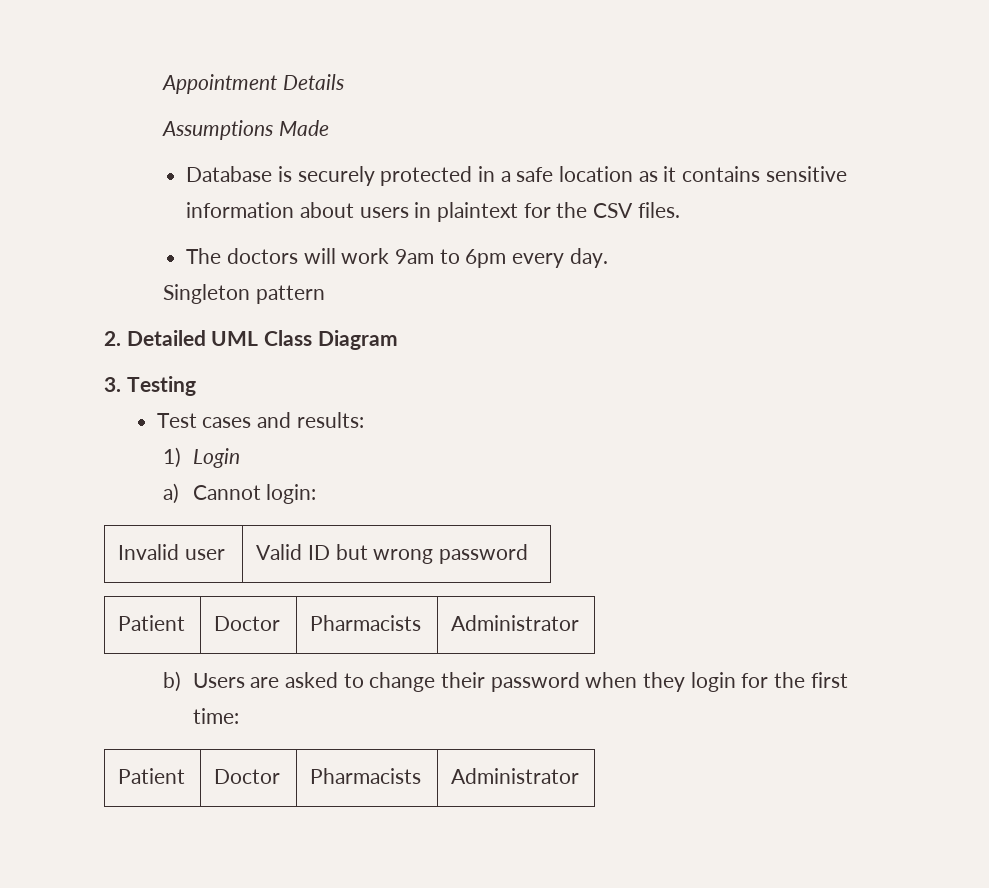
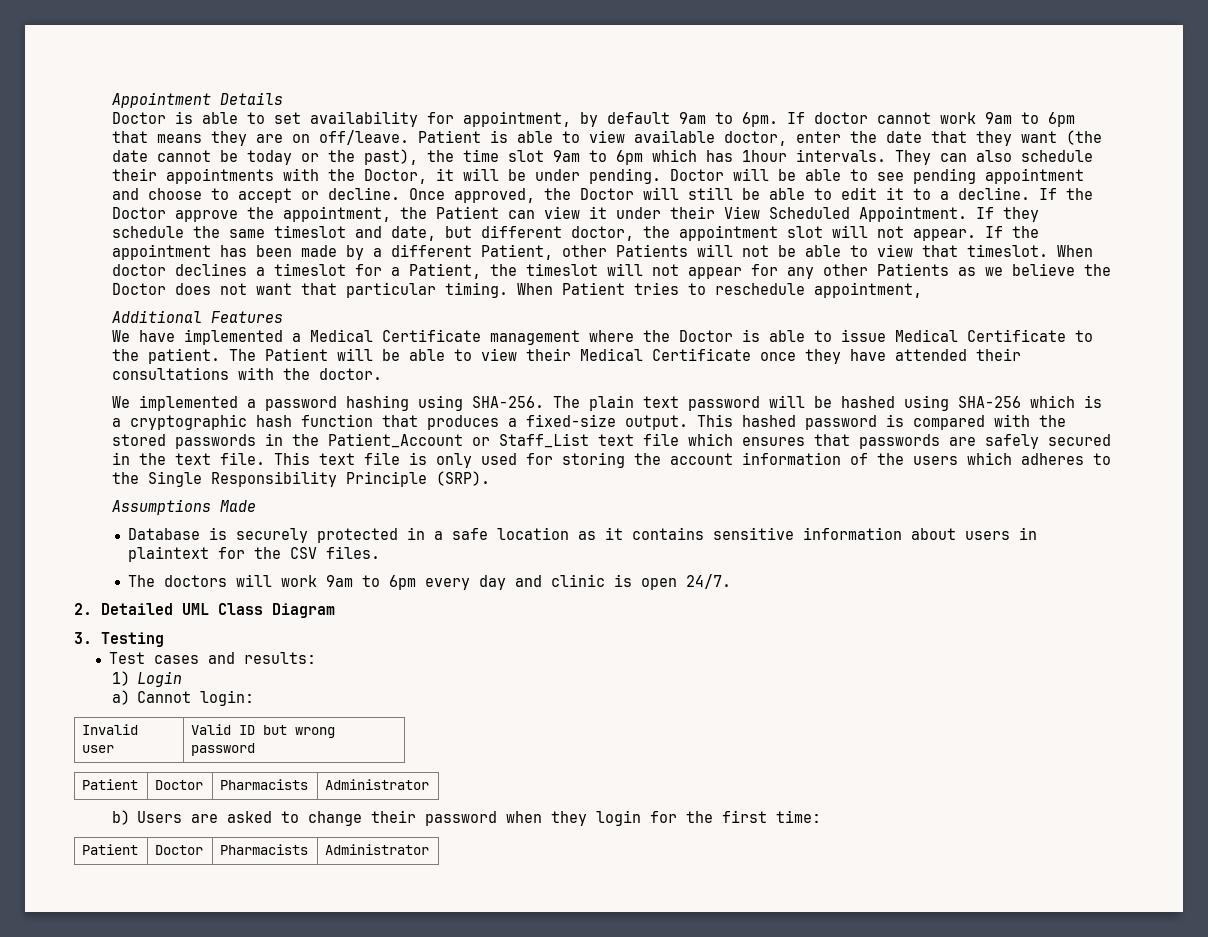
(344, 82) none -> [111,111,1075,127] [111,130,1102,146] [111,149,1093,165] [111,168,1084,184] [111,187,1093,203] [111,206,1039,222] [111,225,1039,241] [111,244,1093,260] [111,263,1111,279] [111,282,922,298] [111,310,283,323] [111,329,1093,345] [111,348,1021,364] [111,367,382,380] [111,395,1102,411] [111,414,1066,430] [111,433,1111,449] [111,452,1111,468] [111,471,490,487] // Doctor is able to set availability for appointment, by default 9am to 6pm. If doctor cannot work 9am to 6pm that means they are on off/leave. Patient is able to view available doctor, enter the date that they want (the date cannot be today or the past), the time slot 9am to 6pm which has 1hour intervals. They can also schedule their appointments with the Doctor, it will be under pending. Doctor will be able to see pending appointment and choose to accept or decline. Once approved, the Doctor will still be able to edit it to a decline. If the Doctor approve the appointment, the Patient can view it under their View Scheduled Appointment. If they schedule the same timeslot and date, but different doctor, the appointment slot will not appear. If the appointment has been made by a different Patient, other Patients will not be able to view that timeslot. When doctor declines a timeslot for a Patient, the timeslot will not appear for any other Patients as we believe the Doctor does not want that particular timing. When Patient tries to reschedule appointment, // Additional Features // We have implemented a Medical Certificate management where the Doctor is able to issue Medical Certificate to the patient. The Patient will be able to view their Medical Certificate once they have attended their consultations with the doctor. // We implemented a password hashing using SHA-256. The plain text password will be hashed using SHA-256 which is a cryptographic hash function that produces a fixed-size output. This hashed password is compared with the stored passwords in the Patient_Account or Staff_List text file which ensures that passwords are safely secured in the text file. This text file is only used for storing the account information of the users which adheres to the Single Responsibility Principle (SRP).
[569,248,608,268] [163,284,325,304] day. // Singleton pattern -> [479,574,732,590] day and clinic is open 24/7.

